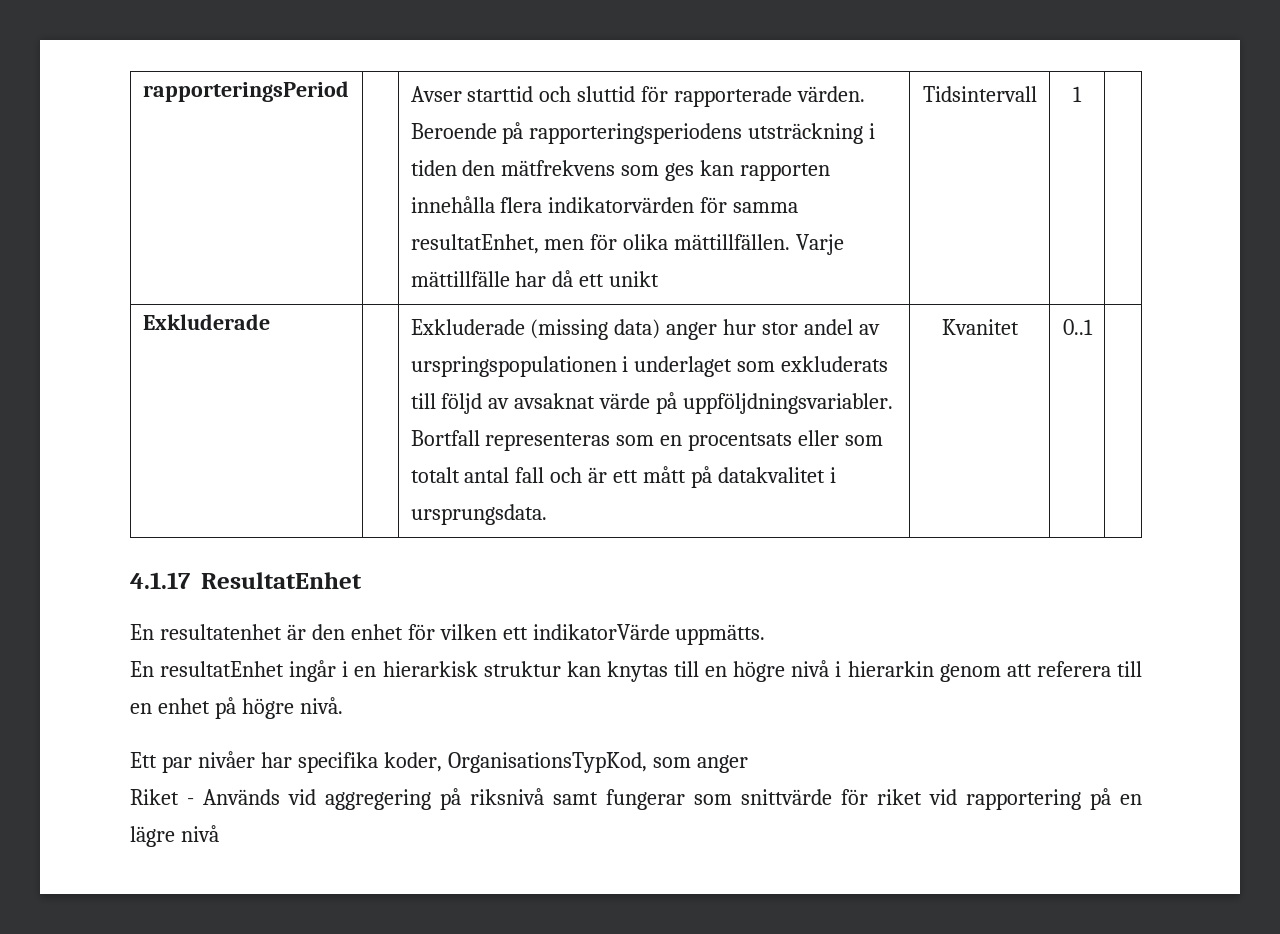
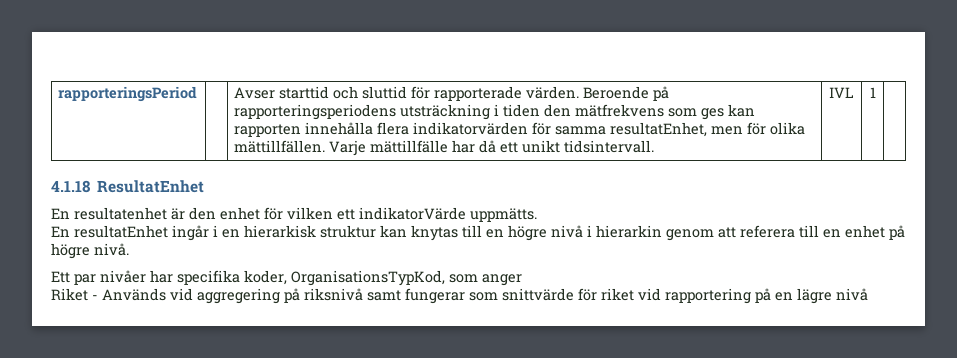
[922,86,1037,102] [1073,86,1082,102] [142,314,270,330] [410,319,881,340] [410,356,889,377] [410,392,894,414] [410,430,884,451] [410,466,836,488] [410,504,547,525] [941,319,1019,335] [1062,319,1093,335] [130,572,191,589] | Tidsintervall | 1 | // Exkluderade | | Exkluderade (missing data) anger hur stor andel av urspringspopulationen i underlaget som exkluderats till följd av avsaknat värde på uppföljdningsvariabler. Bortfall representeras som en procentsats eller som totalt antal fall och är ett mått på datakvalitet i ursprungsdata. | Kvanitet | 0..1 | // 4.1.17 -> [564,140,655,153] [829,87,854,98] [869,87,876,98] [51,180,90,193] tidsintervall. | IVL | 1 | // 4.1.18

